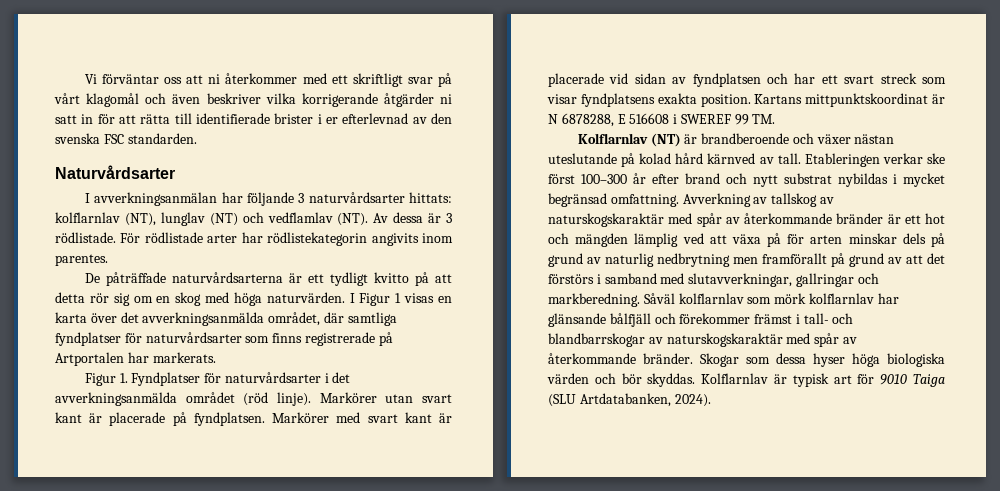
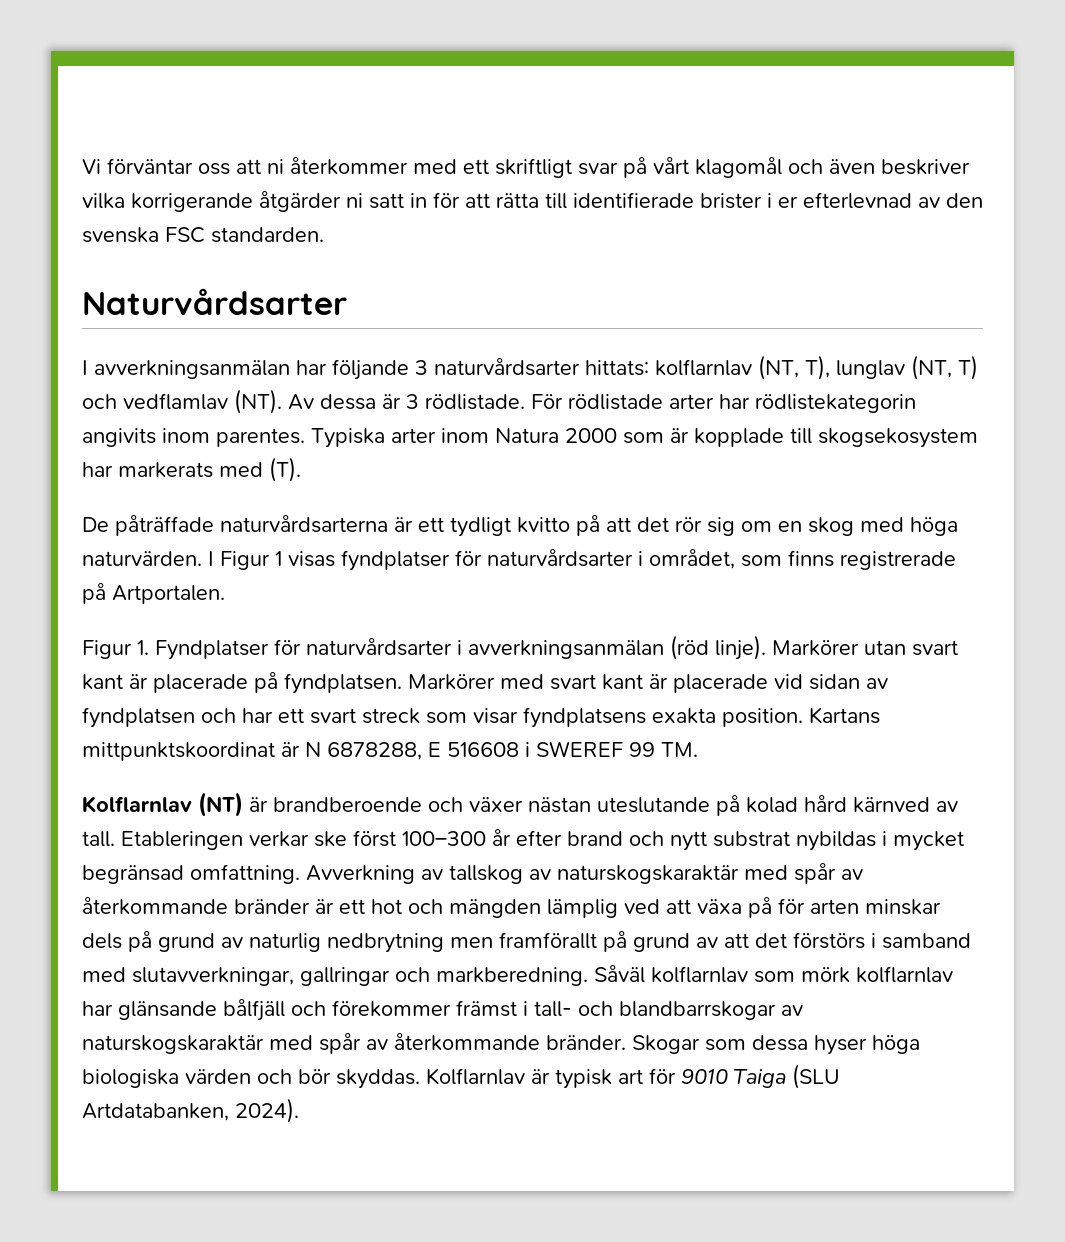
[124,212,238,226] (NT), lunglav (NT) -> [758,355,978,380] (NT, T), lunglav (NT, T)
(108, 260) none -> [311,428,978,448] [82,457,301,482] Typiska arter inom Natura 2000 som är kopplade till skogsekosystem har markerats med (T).
[55,292,85,303] detta -> [637,517,669,532] det
[438,296,453,303] [55,312,397,326] en karta över det avverkningsanmälda området, där samtliga -> (335, 559) none
(242, 337) none -> [638,549,735,569] i området,
[55,352,216,366] Artportalen har markerats. -> [112,585,225,604] Artportalen.
[332,372,351,383] [55,392,235,406] det avverkningsanmälda området -> [468,640,664,659] avverkningsanmälan

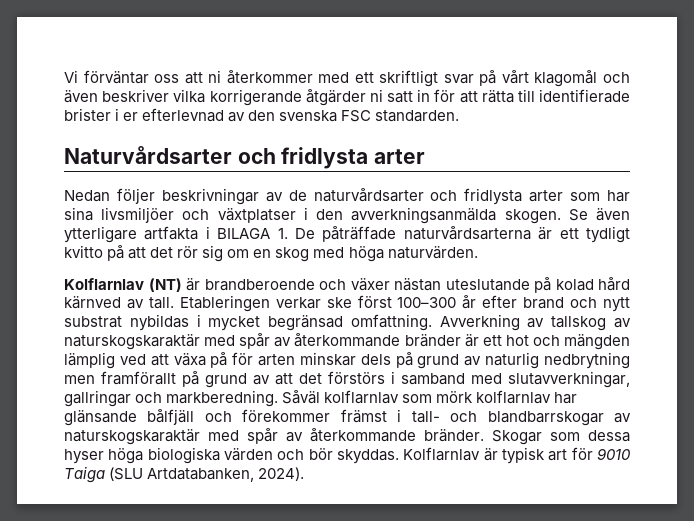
[82,355,978,380] [82,389,916,414] [82,428,978,448] [82,457,301,482] // I avverkningsanmälan har följande 3 naturvårdsarter hittats: kolflarnlav (NT, T), lunglav (NT, T) och vedflamlav (NT). Av dessa är 3 rödlistade. För rödlistade arter har rödlistekategorin angivits inom parentes. Typiska arter inom Natura 2000 som är kopplade till skogsekosystem har markerats med (T). // -> [237,147,426,169] [64,188,630,205] [64,207,630,224] [64,226,288,243] och fridlysta arter // Nedan följer beskrivningar av de naturvårdsarter och fridlysta arter som har sina livsmiljöer och växtplatser i den avverkningsanmälda skogen. Se även ytterligare artfakta i BILAGA 1.
[208,549,956,571] [82,583,225,604] [82,635,958,660] [82,672,888,694] [82,707,880,728] [82,741,698,761] I Figur 1 visas fyndplatser för naturvårdsarter i området, som finns registrerade på Artportalen. // Figur 1. Fyndplatser för naturvårdsarter i avverkningsanmälan (röd linje). Markörer utan svart kant är placerade på fyndplatsen. Markörer med svart kant är placerade vid sidan av fyndplatsen och har ett svart streck som visar fyndplatsens exakta position. Kartans mittpunktskoordinat är N 6878288, E 516608 i SWEREF 99 TM. -> (478, 252) none

